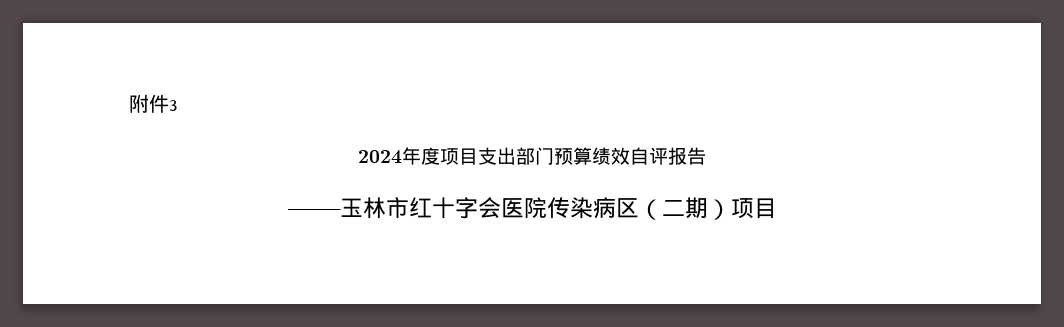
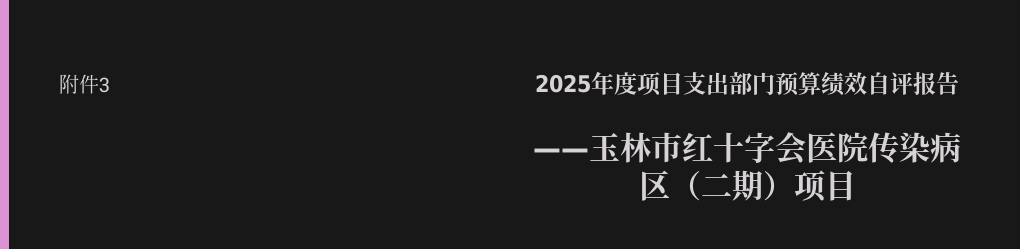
[358,150,402,164] 2024 -> [535,74,591,93] 2025

